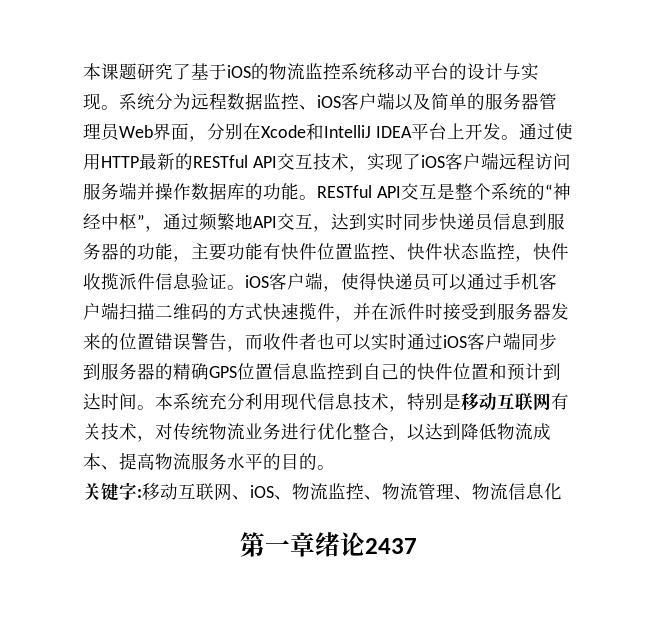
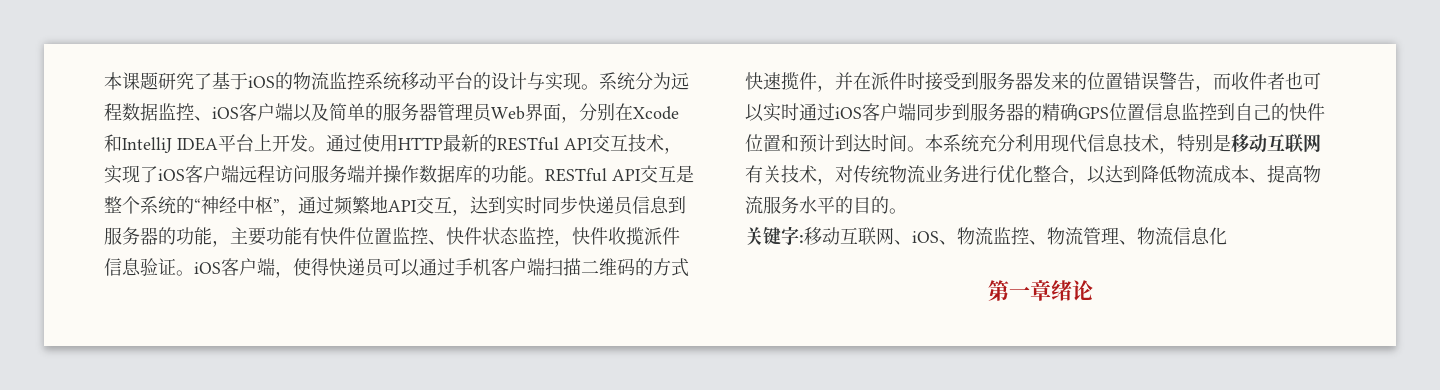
[364,538,417,554] 2437 -> (1093, 290) none

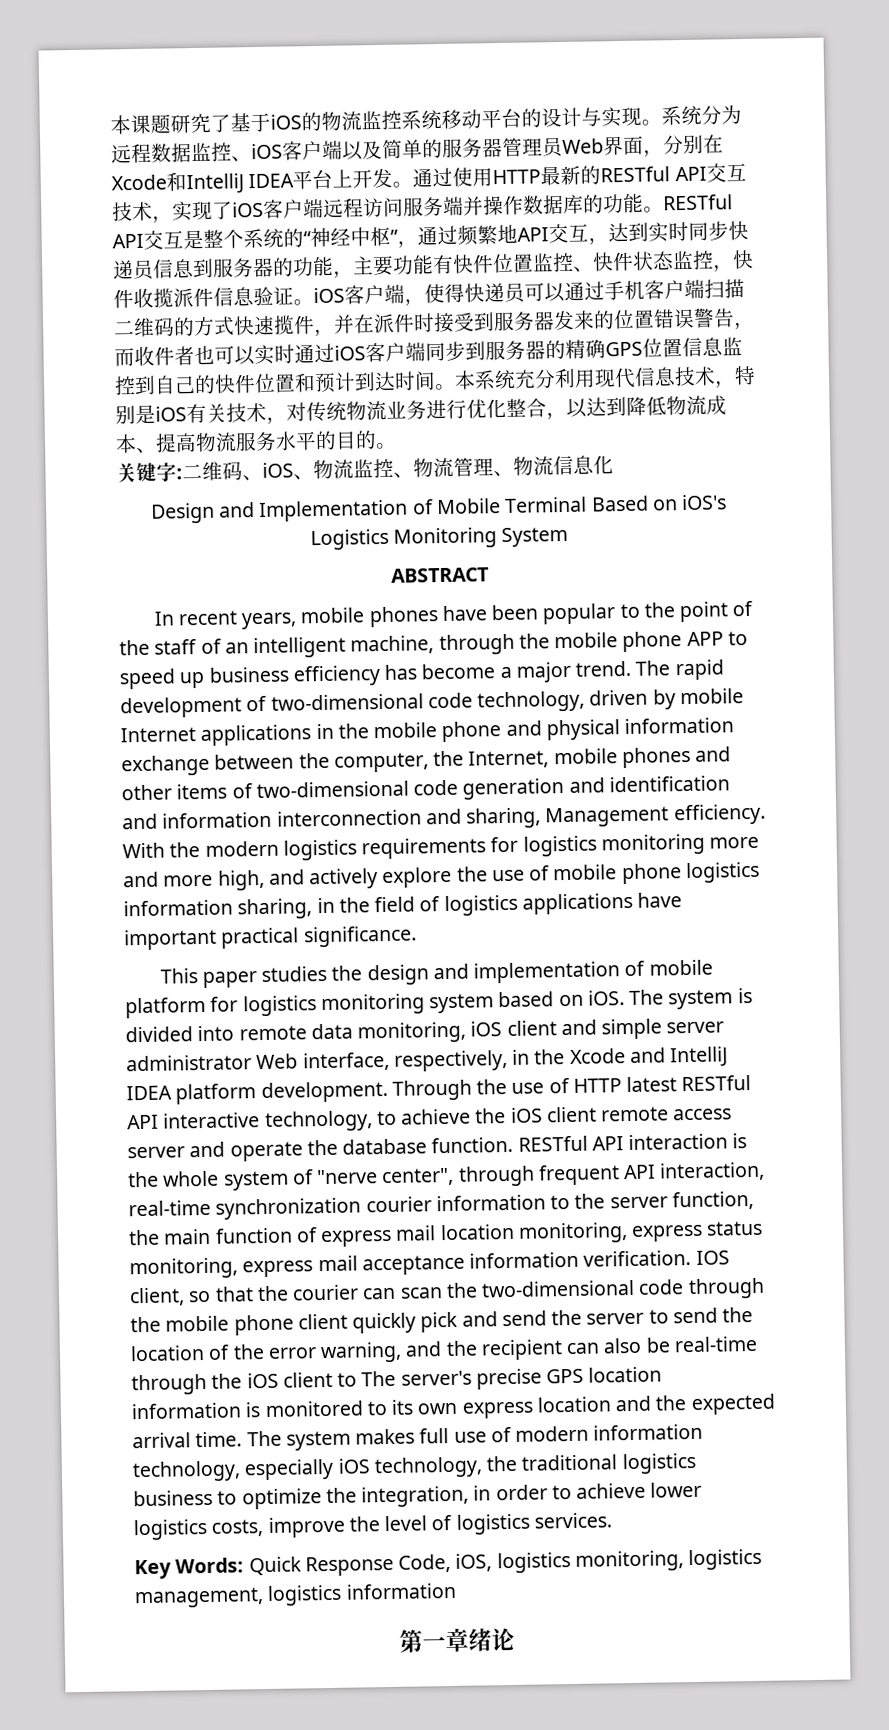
[1231,134,1321,152] 移动互联网 -> [155,406,187,422] iOS
[804,227,894,245] 移动互联网 -> [182,461,243,481] 二维码
(1227, 236) none -> [150,494,728,524] [309,526,569,551] [391,567,489,583] [153,600,754,630] [119,631,748,659] [119,659,724,690] [120,688,744,719] [120,717,735,746] [121,746,732,777] [121,775,730,801] [122,803,766,830] [122,833,760,861] [123,861,760,891] [123,892,683,920] [124,925,417,951] [159,959,713,988] [125,987,753,1019] [125,1018,725,1044] [126,1046,729,1072] [126,1074,752,1105] [127,1106,733,1132] [127,1133,748,1162] [127,1161,766,1191] [128,1190,754,1220] [128,1220,764,1248] [129,1250,730,1280] [129,1277,765,1307] [130,1306,754,1336] [130,1335,758,1364] [131,1366,663,1396] [131,1393,776,1420] [132,1423,704,1451] [132,1452,697,1483] [133,1481,703,1510] [133,1512,612,1541] [134,1548,763,1580] [134,1582,457,1609] // Design and Implementation of Mobile Terminal Based on iOS's Logistics Monitoring System // ABSTRACT // In recent years, mobile phones have been popular to the point of the staff of an intelligent machine, through the mobile phone APP to speed up business efficiency has become a major trend. The rapid development of two-dimensional code technology, driven by mobile Internet applications in the mobile phone and physical information exchange between the computer, the Internet, mobile phones and other items of two-dimensional code generation and identification and information interconnection and sharing, Management efficiency. With the modern logistics requirements for logistics monitoring more and more high, and actively explore the use of mobile phone logistics information sharing, in the field of logistics applications have important practical significance. // This paper studies the design and implementation of mobile platform for logistics monitoring system based on iOS. The system is divided into remote data monitoring, iOS client and simple server administrator Web interface, respectively, in the Xcode and IntelliJ IDEA platform development. Through the use of HTTP latest RESTful API interactive technology, to achieve the iOS client remote access server and operate the database function. RESTful API interaction is the whole system of "nerve center", through frequent API interaction, real-time synchronization courier information to the server function, the main function of express mail location monitoring, express status monitoring, express mail acceptance information verification. IOS client, so that the courier can scan the two-dimensional code through the mobile phone client quickly pick and send the server to send the location of the error warning, and the recipient can also be real-time through the iOS client to The server's precise GPS location information is monitored to its own express location and the expected arrival time. The system makes full use of modern information technology, especially iOS technology, the traditional logistics business to optimize the integration, in order to achieve lower logistics costs, improve the level of logistics services. // Key Words: Quick Response Code, iOS, logistics monitoring, logistics management, logistics information

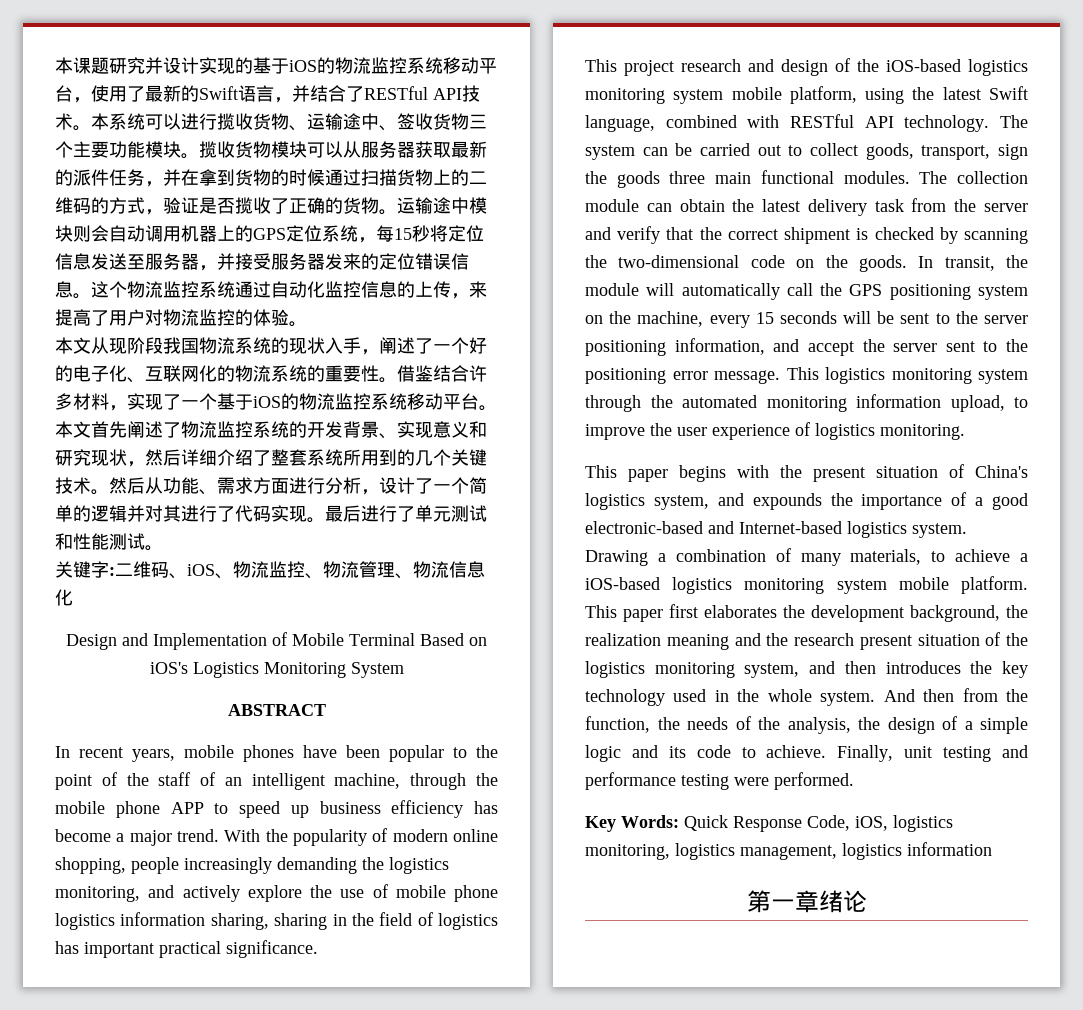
[210,105,742,133] [111,134,724,164] [111,162,747,195] [112,193,733,223] [112,220,749,250] [113,249,754,281] [113,279,745,309] [114,307,755,338] [114,337,743,367] [114,365,756,396] [115,395,727,425] [115,430,377,454] 了基于iOS的物流监控系统移动平台的设计与实现。系统分为远程数据监控、iOS客户端以及简单的服务器管理员Web界面，分别在Xcode和IntelliJ IDEA平台上开发。通过使用HTTP最新的RESTful API交互技术，实现了iOS客户端远程访问服务端并操作数据库的功能。RESTful API交互是整个系统的“神经中枢”，通过频繁地API交互，达到实时同步快递员信息到服务器的功能，主要功能有快件位置监控、快件状态监控，快件收揽派件信息验证。iOS客户端，使得快递员可以通过手机客户端扫描二维码的方式快速揽件，并在派件时接受到服务器发来的位置错误警告，而收件者也可以实时通过iOS客户端同步到服务器的精确GPS位置信息监控到自己的快件位置和预计到达时间。本系统充分利用现代信息技术，特别是iOS有关技术，对传统物流业务进行优化整合，以达到降低物流成本、提高物流服务水平的目的 -> [145,57,497,74] [55,85,480,103] [55,113,487,131] [55,141,487,159] [55,169,487,187] [55,197,487,215] [55,225,484,243] [55,253,469,271] [55,281,487,299] [55,309,307,327] [55,337,487,355] [55,365,487,383] [55,393,497,411] [55,421,487,439] [55,449,487,467] [55,477,487,495] [55,505,487,523] [55,533,145,550] 并设计实现的基于iOS的物流监控系统移动平台，使用了最新的Swift语言，并结合了RESTful API技术。本系统可以进行揽收货物、运输途中、签收货物三个主要功能模块。揽收货物模块可以从服务器获取最新的派件任务，并在拿到货物的时候通过扫描货物上的二维码的方式，验证是否揽收了正确的货物。运输途中模块则会自动调用机器上的GPS定位系统，每15秒将定位信息发送至服务器，并接受服务器发来的定位错误信息。这个物流监控系统通过自动化监控信息的上传，来提高了用户对物流监控的体验。 // 本文从现阶段我国物流系统的现状入手，阐述了一个好的电子化、互联网化的物流系统的重要性。借鉴结合许多材料，实现了一个基于iOS的物流监控系统移动平台。本文首先阐述了物流监控系统的开发背景、实现意义和研究现状，然后详细介绍了整套系统所用到的几个关键技术。然后从功能、需求方面进行分析，设计了一个简单的逻辑并对其进行了代码实现。最后进行了单元测试和性能测试
[635,659,724,681] [120,688,744,719] [120,717,735,746] [121,746,732,777] [121,775,730,801] [122,803,766,830] [122,833,760,861] [123,869,265,891] The rapid development of two-dimensional code technology, driven by mobile Internet applications in the mobile phone and physical information exchange between the computer, the Internet, mobile phones and other items of two-dimensional code generation and identification and information interconnection and sharing, Management efficiency. With the modern logistics requirements for logistics monitoring more and more high, -> [224,828,498,846] [55,857,449,874] [55,886,140,902] With the popularity of modern online shopping, people increasingly demanding the logistics monitoring,
(313, 909) none -> [274,913,328,930] sharing
[521,892,683,915] applications have -> [55,941,79,954] has
[201,959,713,988] [125,987,753,1019] [125,1018,725,1044] [126,1046,729,1072] [126,1074,752,1105] [127,1106,733,1132] [127,1133,748,1162] [127,1161,766,1191] [128,1190,754,1220] [128,1220,764,1248] [129,1250,730,1280] [129,1277,765,1307] [130,1306,754,1336] [130,1335,758,1364] [131,1366,663,1396] [131,1393,776,1420] [132,1423,704,1451] [132,1452,697,1483] [133,1481,703,1510] [133,1512,612,1541] paper studies the design and implementation of mobile platform for logistics monitoring system based on iOS. The system is divided into remote data monitoring, iOS client and simple server administrator Web interface, respectively, in the Xcode and IntelliJ IDEA platform development. Through the use of HTTP latest RESTful API interactive technology, to achieve the iOS client remote access server and operate the database function. RESTful API interaction is the whole system of "nerve center", through frequent API interaction, real-time synchronization courier information to the server function, the main function of express mail location monitoring, express status monitoring, express mail acceptance information verification. IOS client, so that the courier can scan the two-dimensional code through the mobile phone client quickly pick and send the server to send the location of the error warning, and the recipient can also be real-time through the iOS client to The server's precise GPS location information is monitored to its own express location and the expected arrival time. The system makes full use of modern information technology, especially iOS technology, the traditional logistics business to optimize the integration, in order to achieve lower logistics costs, improve the level of logistics services. -> [624,58,1028,76] [585,86,1028,104] [585,114,1028,132] [585,143,1028,160] [585,170,1028,188] [585,198,1028,216] [585,226,1028,244] [585,255,1028,272] [585,283,1028,300] [585,311,1028,328] [585,338,1028,356] [585,367,1028,384] [585,394,1028,412] [585,422,965,440] [585,464,1028,482] [585,492,1028,510] [585,521,967,538] [585,548,1028,566] [585,576,1028,594] [585,604,1028,622] [585,632,1028,650] [585,661,1028,678] [585,688,1028,706] [585,716,1028,734] [585,745,1028,762] [585,772,854,790] project research and design of the iOS-based logistics monitoring system mobile platform, using the latest Swift language, combined with RESTful API technology. The system can be carried out to collect goods, transport, sign the goods three main functional modules. The collection module can obtain the latest delivery task from the server and verify that the correct shipment is checked by scanning the two-dimensional code on the goods. In transit, the module will automatically call the GPS positioning system on the machine, every 15 seconds will be sent to the server positioning information, and accept the server sent to the positioning error message. This logistics monitoring system through the automated monitoring information upload, to improve the user experience of logistics monitoring. // This paper begins with the present situation of China's logistics system, and expounds the importance of a good electronic-based and Internet-based logistics system. Drawing a combination of many materials, to achieve a iOS-based logistics monitoring system mobile platform. This paper first elaborates the development background, the realization meaning and the research present situation of the logistics monitoring system, and then introduces the key technology used in the whole system. And then from the function, the needs of the analysis, the design of a simple logic and its code to achieve. Finally, unit testing and performance testing were performed.

